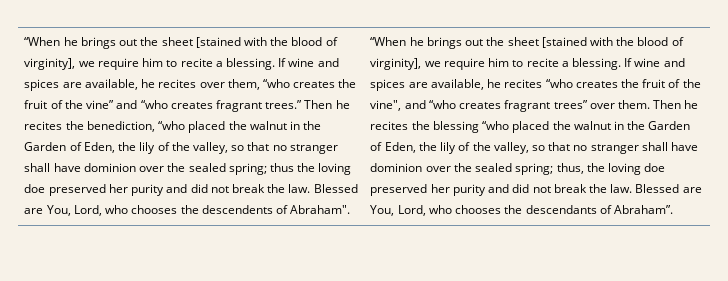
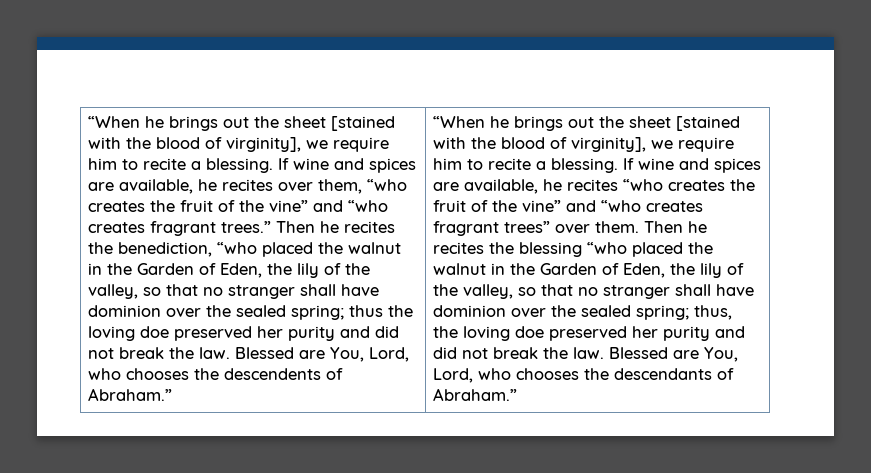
[290,205,351,214] Abraham". -> [88,388,173,401] Abraham.”
[370,100,402,111] vine", -> [522,200,562,212] vine”
[614,205,674,214] Abraham”. -> [433,388,518,401] Abraham.”

